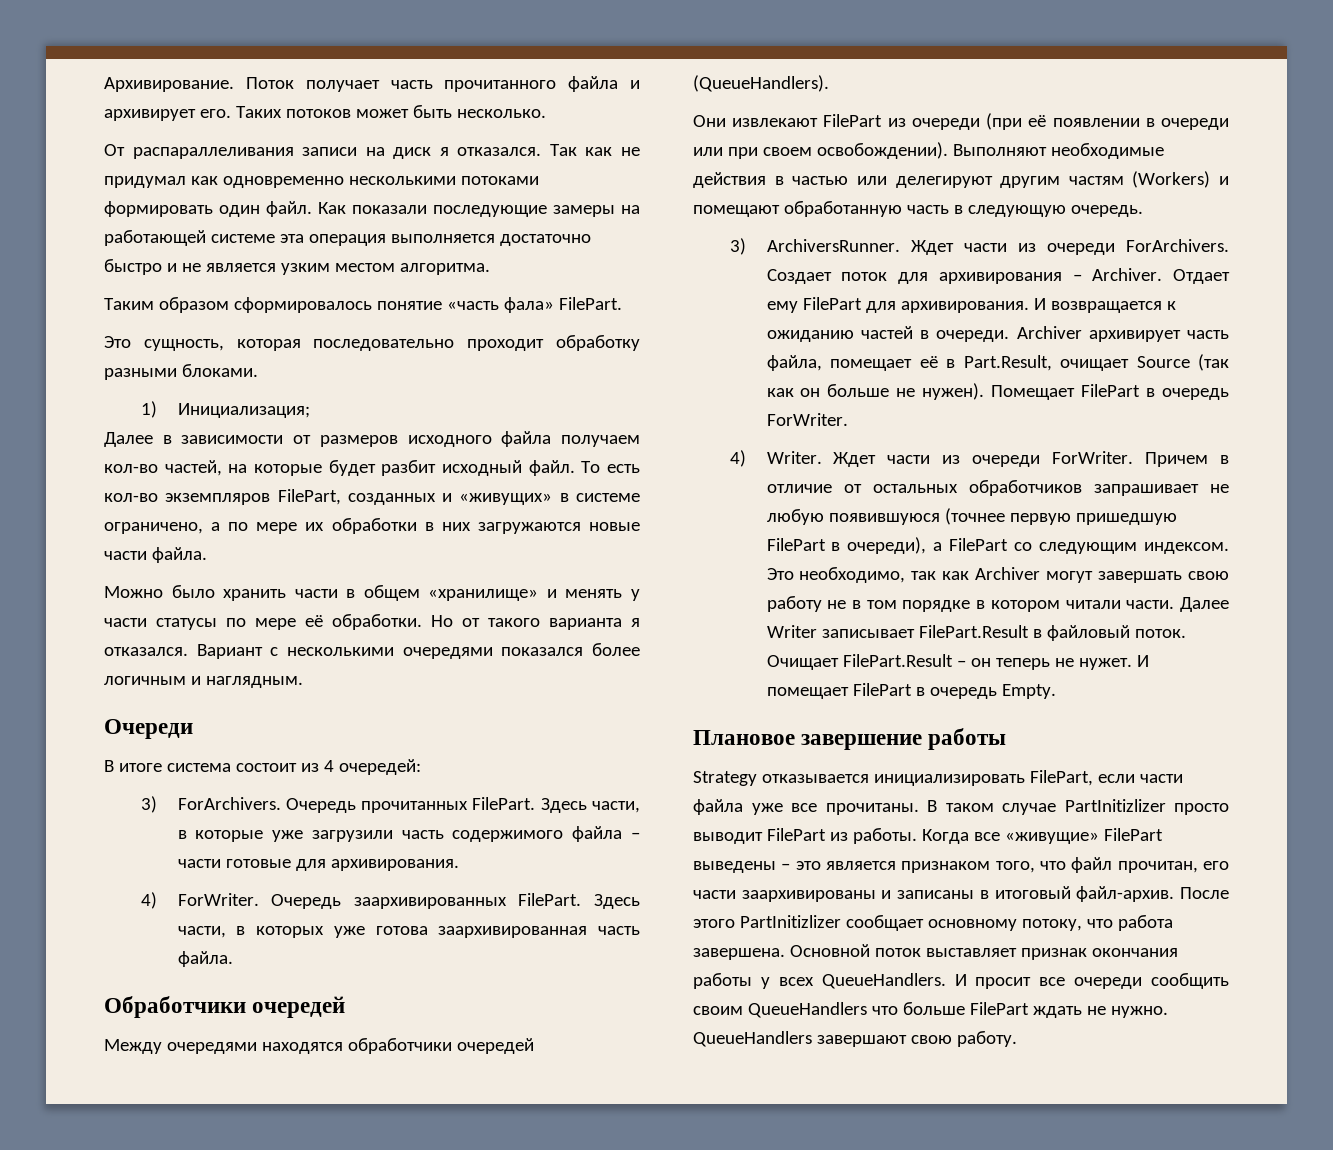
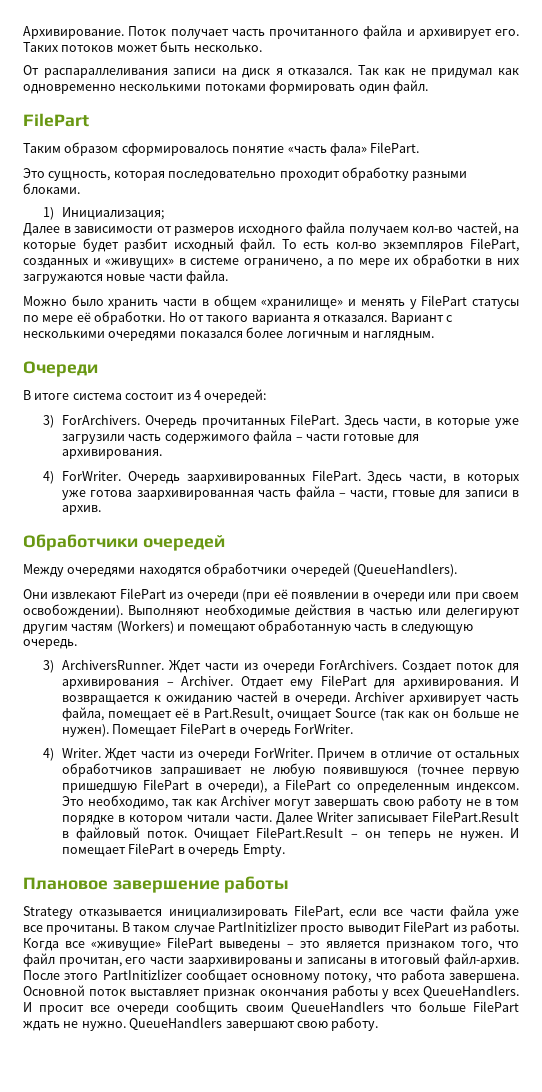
[318,202,640,217] [104,230,591,246] [104,259,490,275] Как показали последующие замеры на работающей системе эта операция выполняется достаточно быстро и не является узким местом алгоритма. -> [23,113,89,127] // FilePart
[104,618,147,627] части -> [421,295,468,306] FilePart
[177,951,233,967] файла. -> [295,486,519,500] [62,505,102,515] файла – части, гтовые для записи в архив.
[1039,542,1138,554] следующим -> [357,783,451,793] определенным
[1078,658,1132,670] нужет. -> [459,831,503,841] нужен.
(1135, 778) none -> [383,909,404,916] все

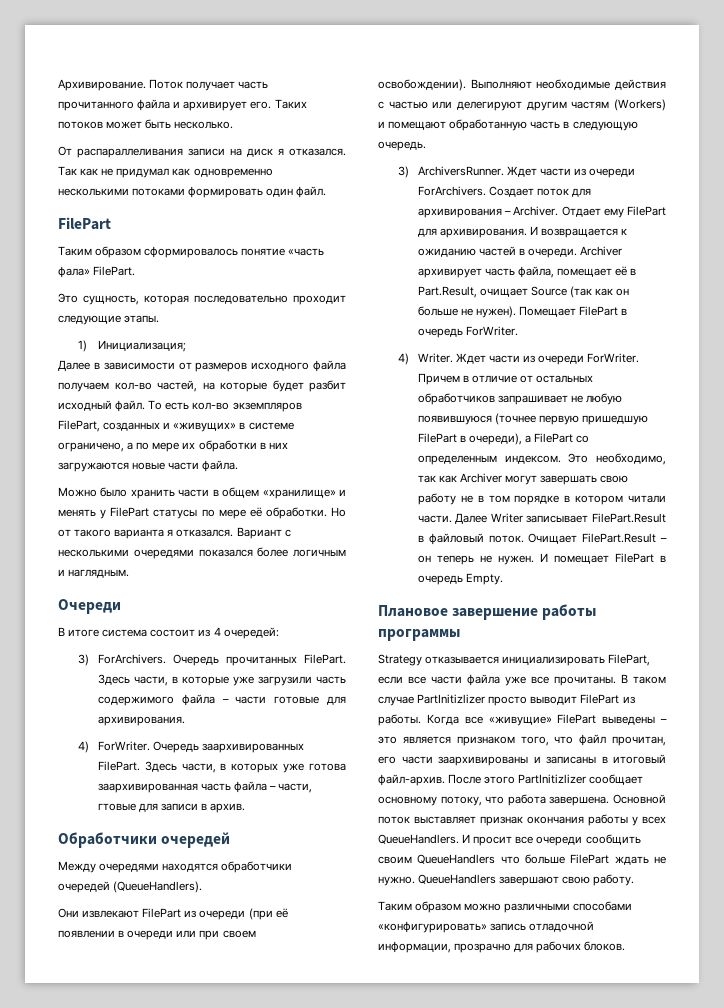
[341,167,468,181] [23,183,80,194] обработку разными блоками. -> [58,315,160,325] следующие этапы.
[356,608,364,615] в -> [378,101,384,109] с
(290, 884) none -> [378,629,460,641] программы
(379, 1024) none -> [378,901,633,913] [378,921,595,933] [378,941,626,953] // Таким образом можно различными способами «конфигурировать» запись отладочной информации, прозрачно для рабочих блоков.

